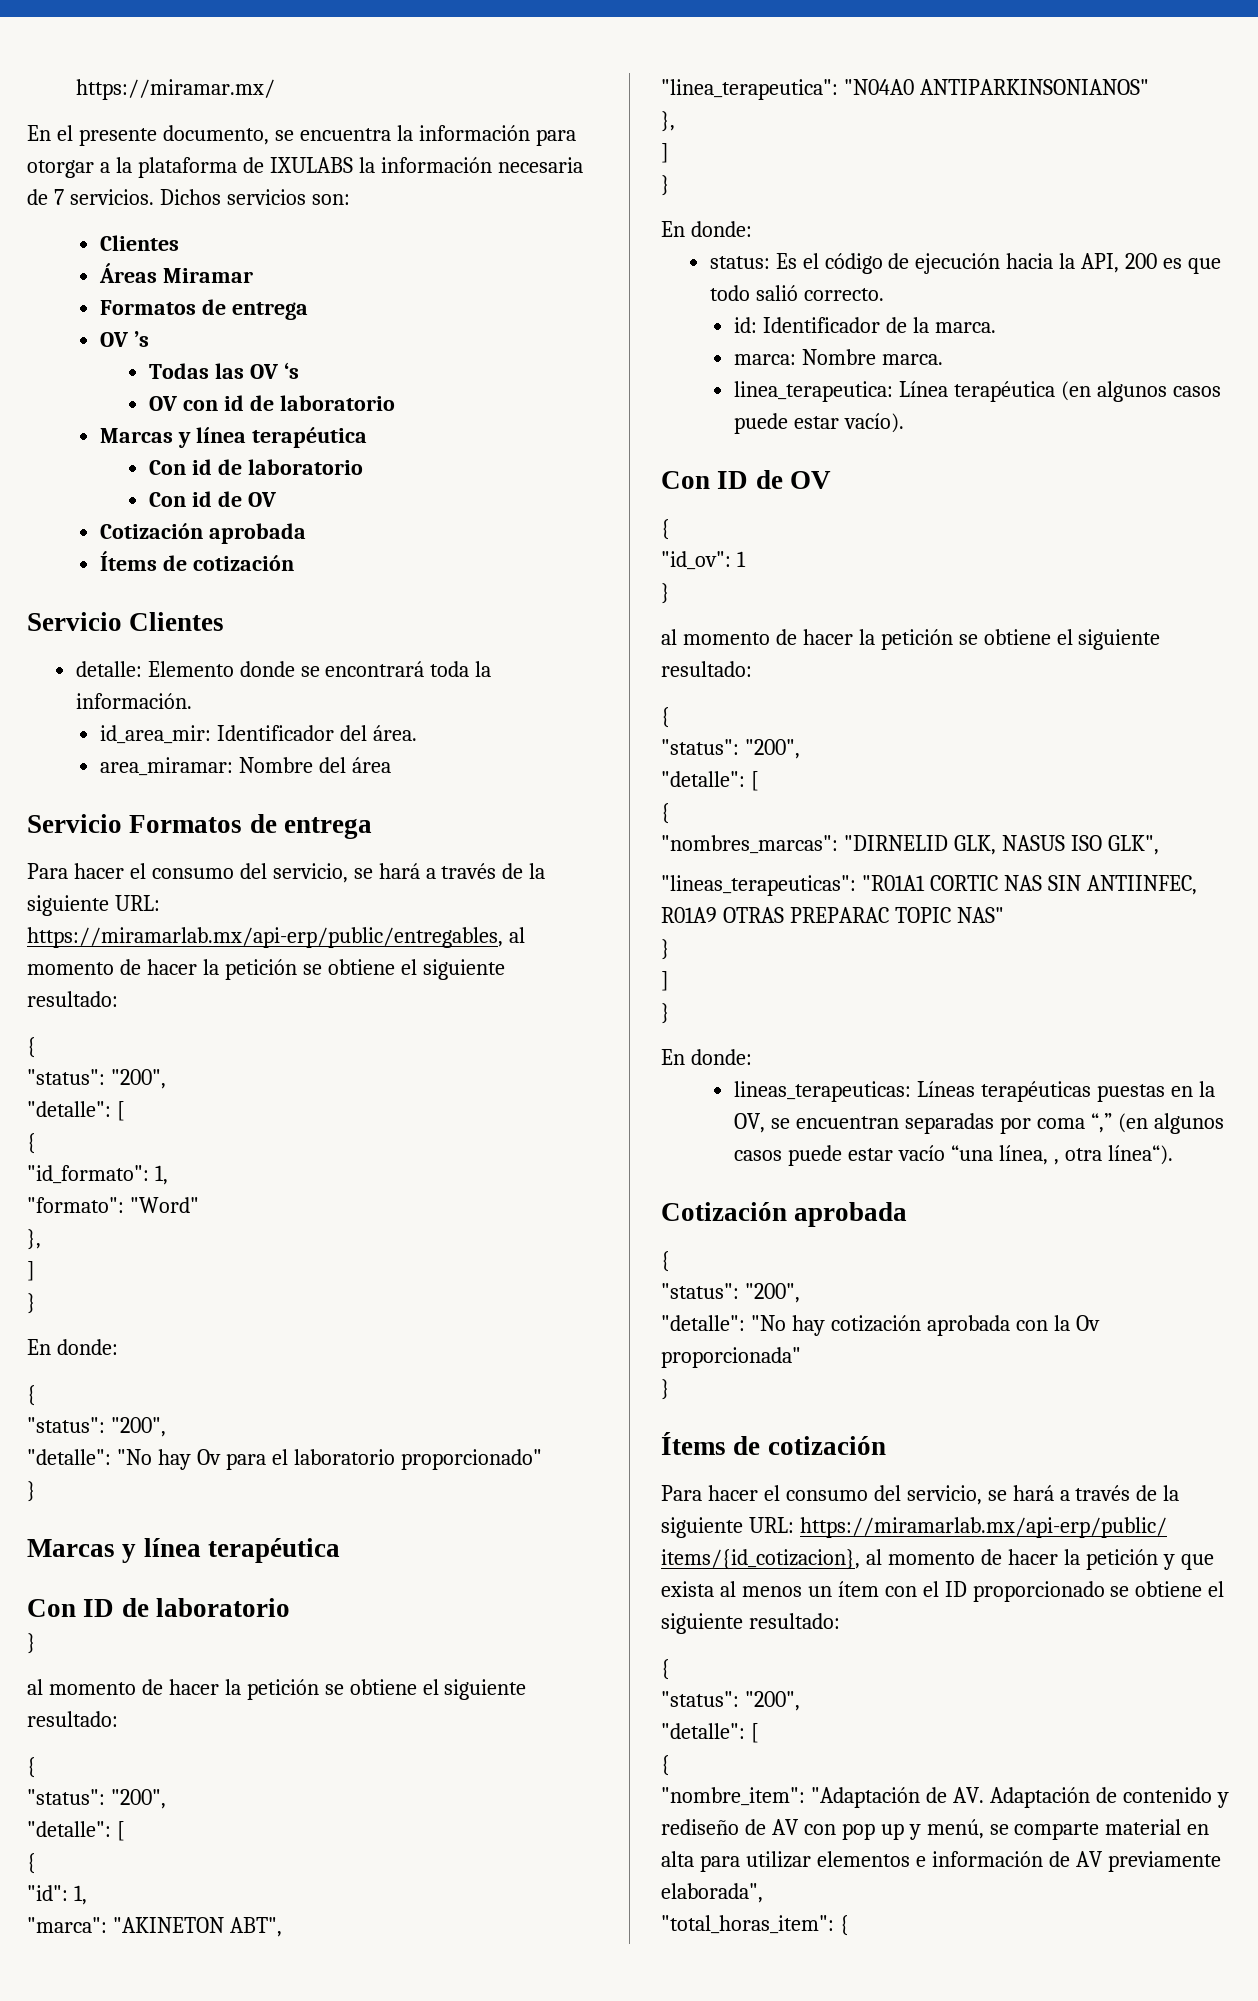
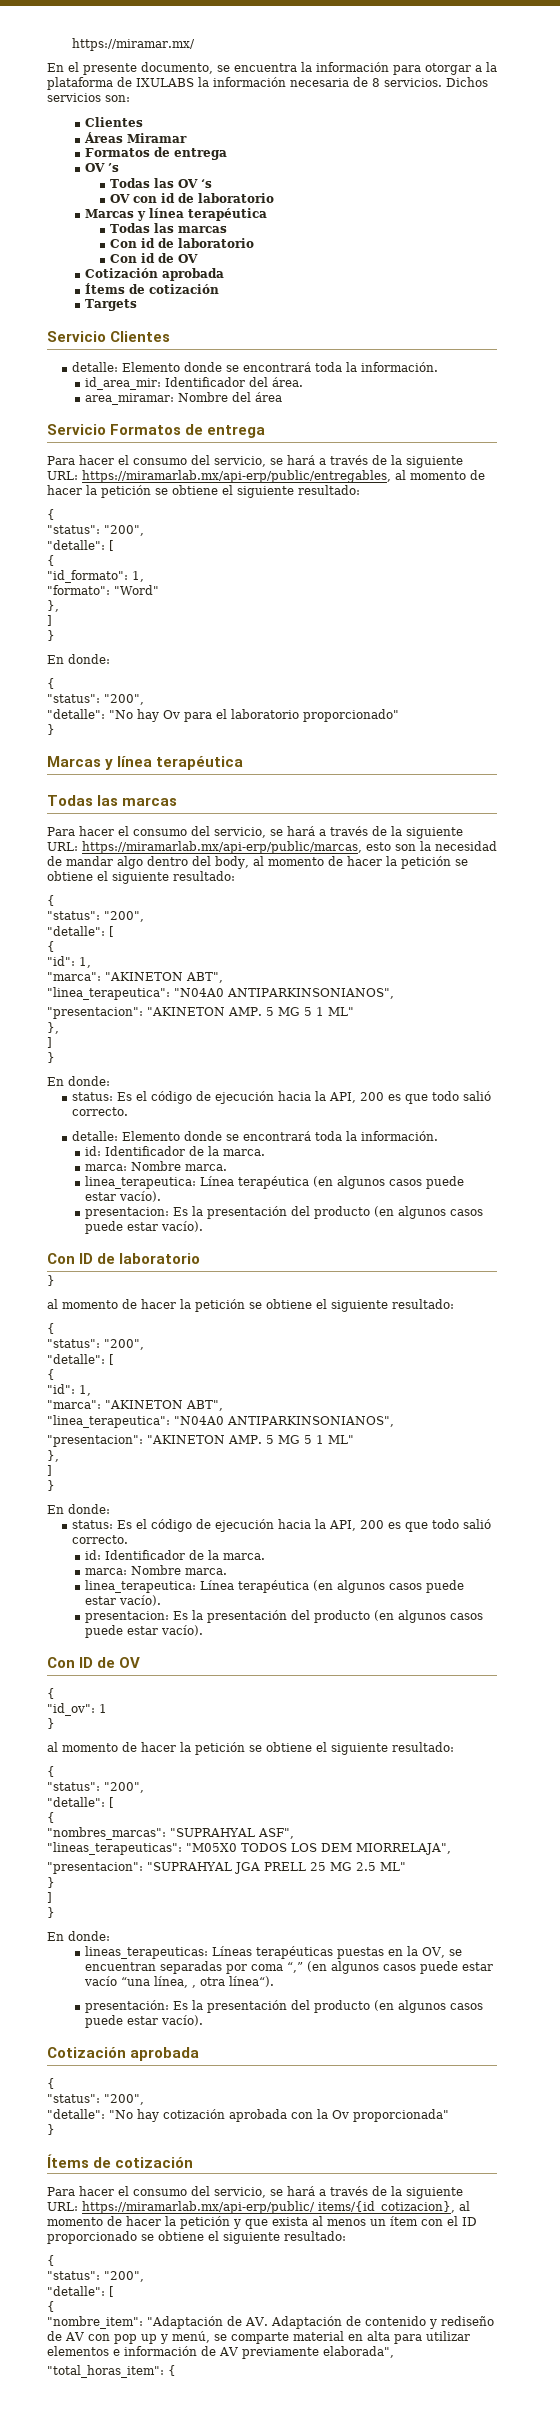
[53,189,64,205] 7 -> [372,78,380,87] 8
(367, 437) none -> [110,223,228,233] // Todas las marcas
(295, 563) none -> [85,299,138,311] // Targets
(340, 1550) none -> [47,795,178,806] [47,826,463,839] [47,841,497,854] [47,856,468,869] [47,871,235,884] [47,895,55,906] [47,911,144,922] [47,926,114,937] [47,941,55,952] [47,956,91,968] [47,972,223,983] [47,987,394,1000] [47,1007,354,1019] [47,1022,59,1034] [47,1037,52,1048] [47,1052,55,1063] [47,1076,110,1086] [72,1091,492,1104] [72,1107,129,1116] [72,1131,439,1141] [85,1146,266,1156] [85,1161,228,1171] [85,1176,465,1189] [85,1191,162,1202] [85,1206,484,1219] [85,1221,204,1234] // Todas las marcas // Para hacer el consumo del servicio, se hará a través de la siguiente URL: https://miramarlab.mx/api-erp/public/marcas, esto son la necesidad de mandar algo dentro del body, al momento de hacer la petición se obtiene el siguiente resultado: // { // "status": "200", // "detalle": [ // { // "id": 1, // "marca": "AKINETON ABT", // "linea_terapeutica": "N04A0 ANTIPARKINSONIANOS", // "presentacion": "AKINETON AMP. 5 MG 5 1 ML" // }, // ] // } // En donde: // status: Es el código de ejecución hacia la API, 200 es que todo salió correcto. // detalle: Elemento donde se encontrará toda la información. // id: Identificador de la marca. // marca: Nombre marca. // linea_terapeutica: Línea terapéutica (en algunos casos puede estar vacío). // presentacion: Es la presentación del producto (en algunos casos puede estar vacío).
[919,79,1149,95] ANTIPARKINSONIANOS" -> [227,1416,394,1427] [47,1435,354,1447] ANTIPARKINSONIANOS", // "presentacion": "AKINETON AMP. 5 MG 5 1 ML"
(905, 423) none -> [85,1610,484,1623] [85,1625,204,1638] // presentacion: Es la presentación del producto (en algunos casos puede estar vacío).
[843,835,1159,855] [661,875,1197,896] [661,907,1004,923] "DIRNELID GLK, NASUS ISO GLK", // "lineas_terapeuticas": "R01A1 CORTIC NAS SIN ANTIINFEC, R01A9 OTRAS PREPARAC TOPIC NAS" -> [170,1828,294,1839] [47,1842,451,1855] [47,1862,406,1874] "SUPRAHYAL ASF", // "lineas_terapeuticas": "M05X0 TODOS LOS DEM MIORRELAJA", // "presentacion": "SUPRAHYAL JGA PRELL 25 MG 2.5 ML"
(1173, 1155) none -> [85,2000,484,2013] [85,2015,204,2028] // presentación: Es la presentación del producto (en algunos casos puede estar vacío).

